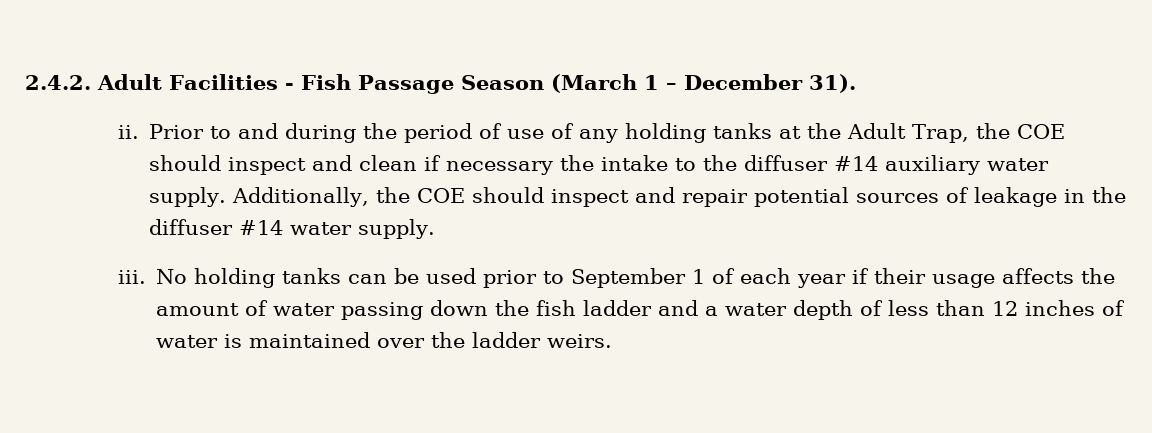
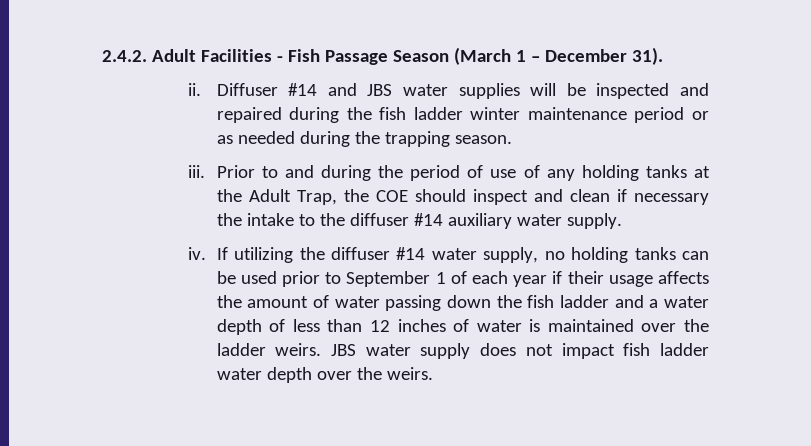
(139, 132) none -> [216,83,709,99] [216,107,709,123] [216,131,512,147] [187,165,205,178] Diffuser #14 and JBS water supplies will be inspected and repaired during the fish ladder winter maintenance period or as needed during the trapping season. // iii.
[231,187,1085,207] Additionally, the COE should inspect and repair potential sources of leakage in -> [187,247,294,263] // iv. If utilizing
[357,219,435,239] [117,269,187,284] supply. // iii. No -> [483,247,565,263] supply, no
(612, 341) none -> [331,343,710,359] [216,367,433,383] JBS water supply does not impact fish ladder water depth over the weirs.

